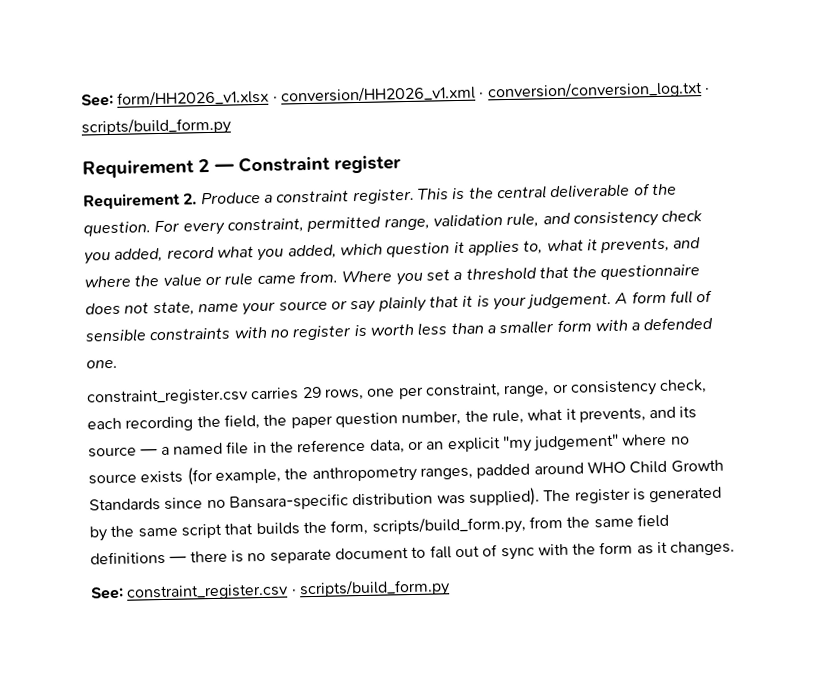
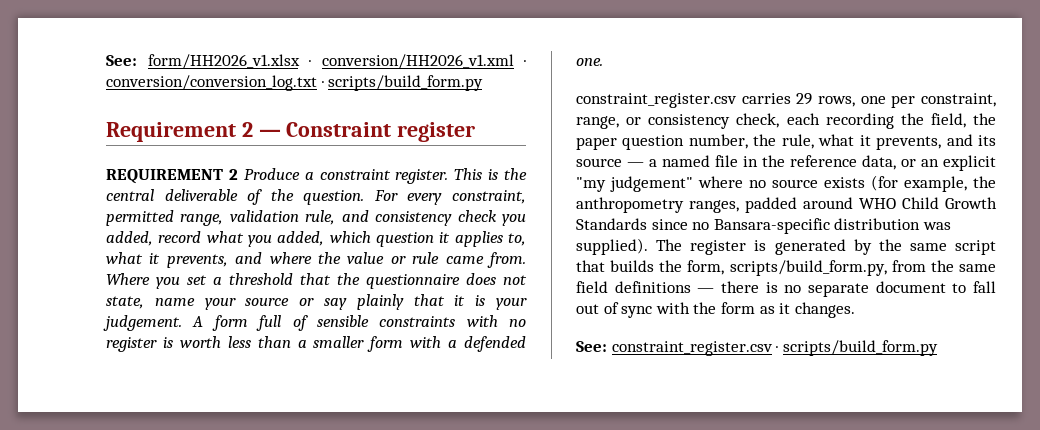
[83,192,198,210] Requirement 2. -> [106,169,238,184] REQUIREMENT 2

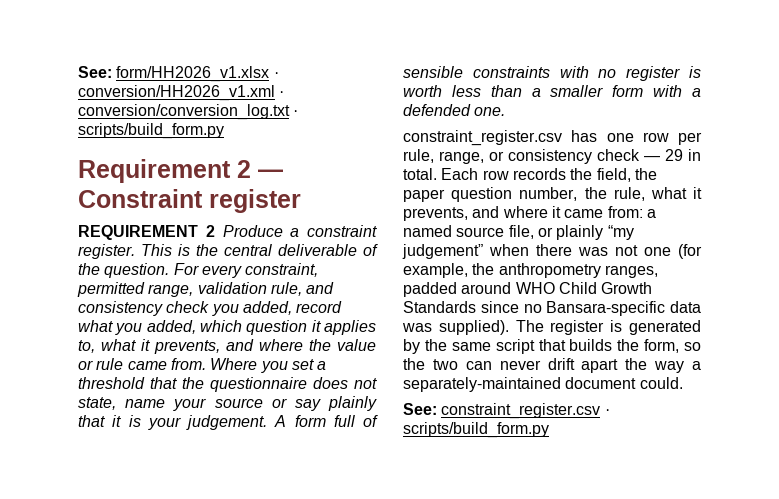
[741,93,996,108] [576,113,894,129] carries 29 rows, one per constraint, range, or consistency check, each recording -> [571,130,702,145] [403,149,701,164] [403,168,566,180] has one row per rule, range, or consistency check — 29 in total. Each row records
[978,135,997,146] [576,155,996,171] [576,176,865,192] its source — a named file in the reference data, or an explicit "my judgement" where no source exists -> [502,206,656,218] [403,225,634,240] [402,244,671,259] where it came from: a named source file, or plainly “my judgement” when there was not one
[834,218,921,230] distribution -> [670,301,701,313] data
[729,260,996,276] [576,281,996,297] [576,302,855,318] scripts/build_form.py, from the same field definitions — there is no separate document to fall out of sync with the form as it changes. -> [684,342,701,351] [403,358,701,373] [403,377,683,392] so the two can never drift apart the way a separately-maintained document could.

